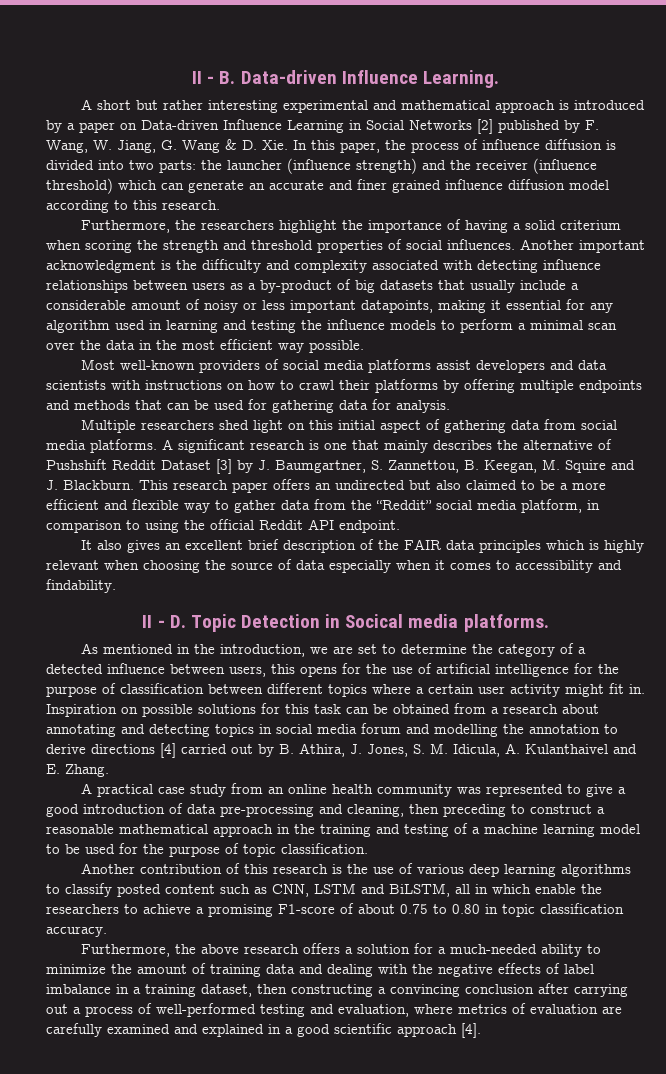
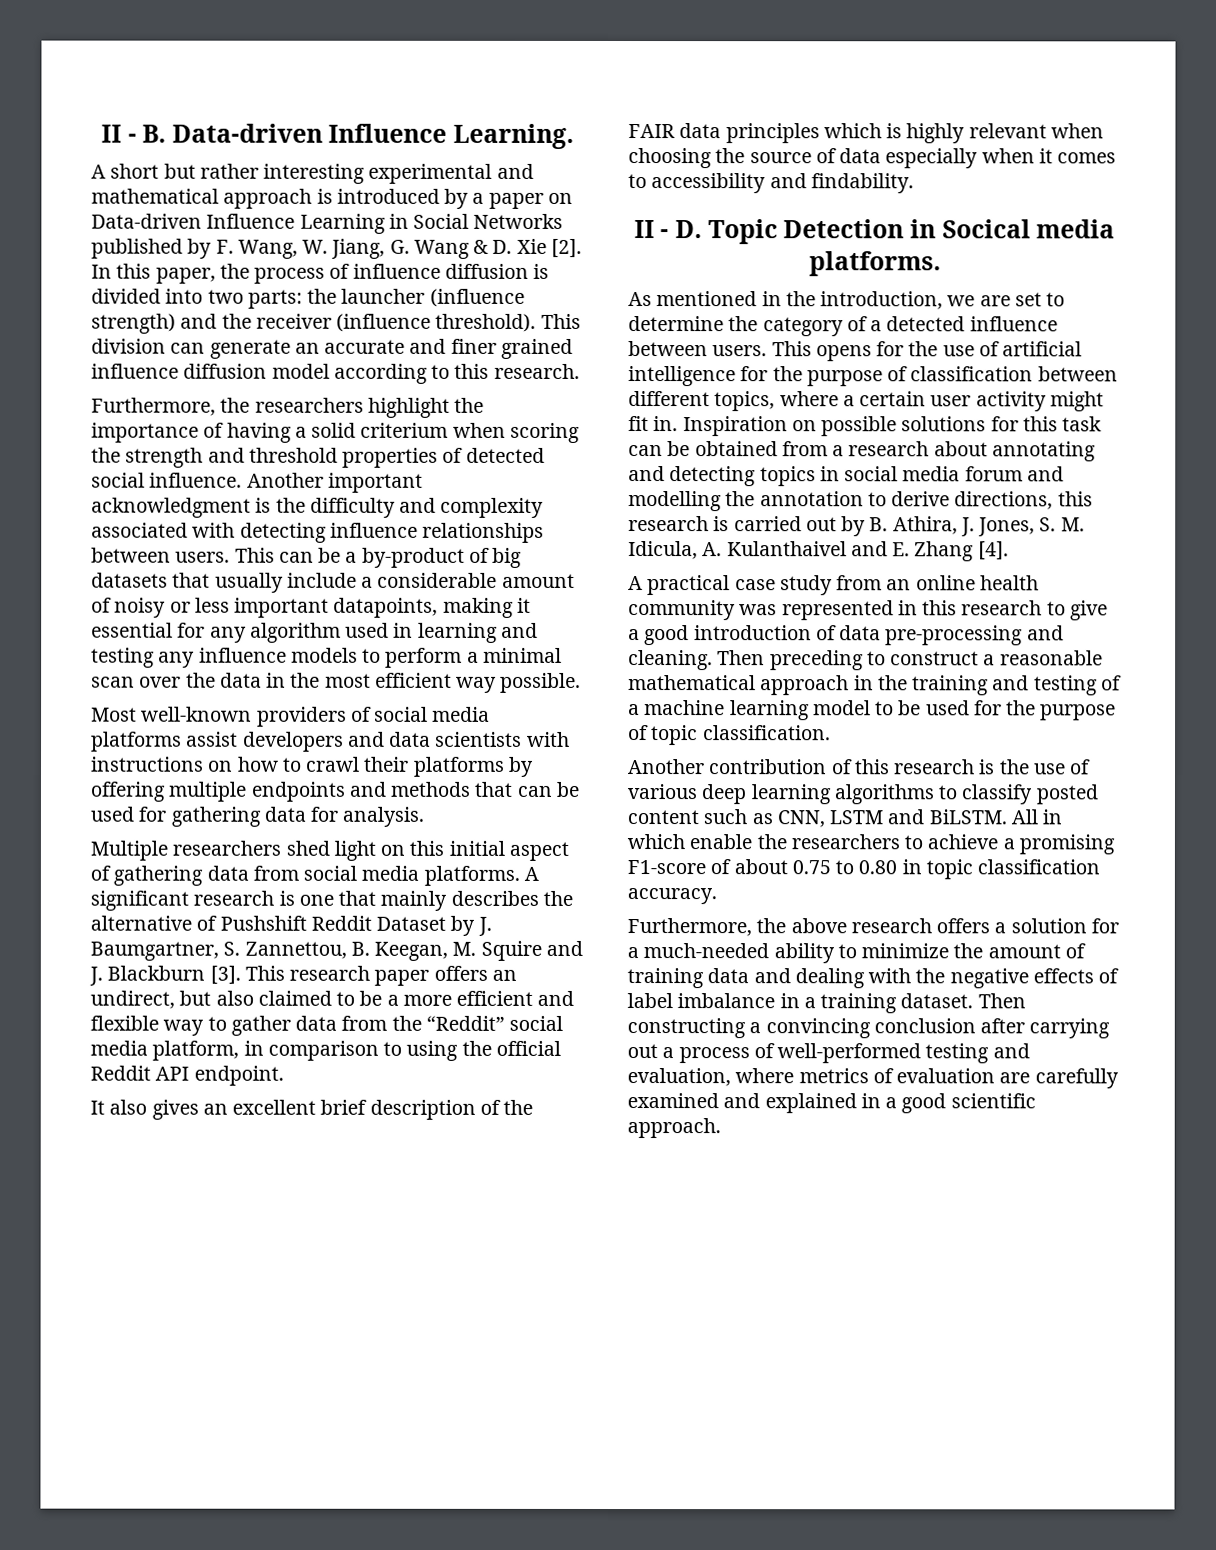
[477,119,493,134] [2] -> (564, 221) none
[262,140,288,150] Xie. -> [516,238,582,258] Xie [2].
[46,178,157,194] threshold) which -> [435,313,581,332] [91,338,166,354] threshold). This division
[406,239,515,250] social influences. -> [465,447,545,463] [91,472,243,488] detected social influence.
[192,282,243,290] users as -> [175,547,342,563] users. This can be
[301,320,322,330] the -> [158,651,196,668] any
[216,459,232,474] [3] -> (447, 923) none
[63,480,134,490] Blackburn. -> [107,965,241,985] Blackburn [3].
[335,480,405,490] undirected -> [90,990,175,1009] undirect,
[229,664,295,677] users, this -> [712,341,812,357] users. This
[328,684,367,697] topics -> [714,391,776,412] topics,
[91,743,176,758] directions [4] -> [954,491,1093,510] [628,516,730,532] directions, this research is
[65,764,109,777] Zhang. -> [914,541,1009,562] Zhang [4].
(564, 790) none -> [897,600,1043,616] in this research
[347,804,439,817] cleaning, then -> [628,650,766,671] cleaning. Then
[389,883,470,897] BiLSTM, all -> [928,809,1038,825] BiLSTM. All
[201,984,287,997] dataset, then -> [900,993,1026,1009] dataset. Then
[397,1023,481,1038] approach [4]. -> [627,1118,721,1139] approach.

